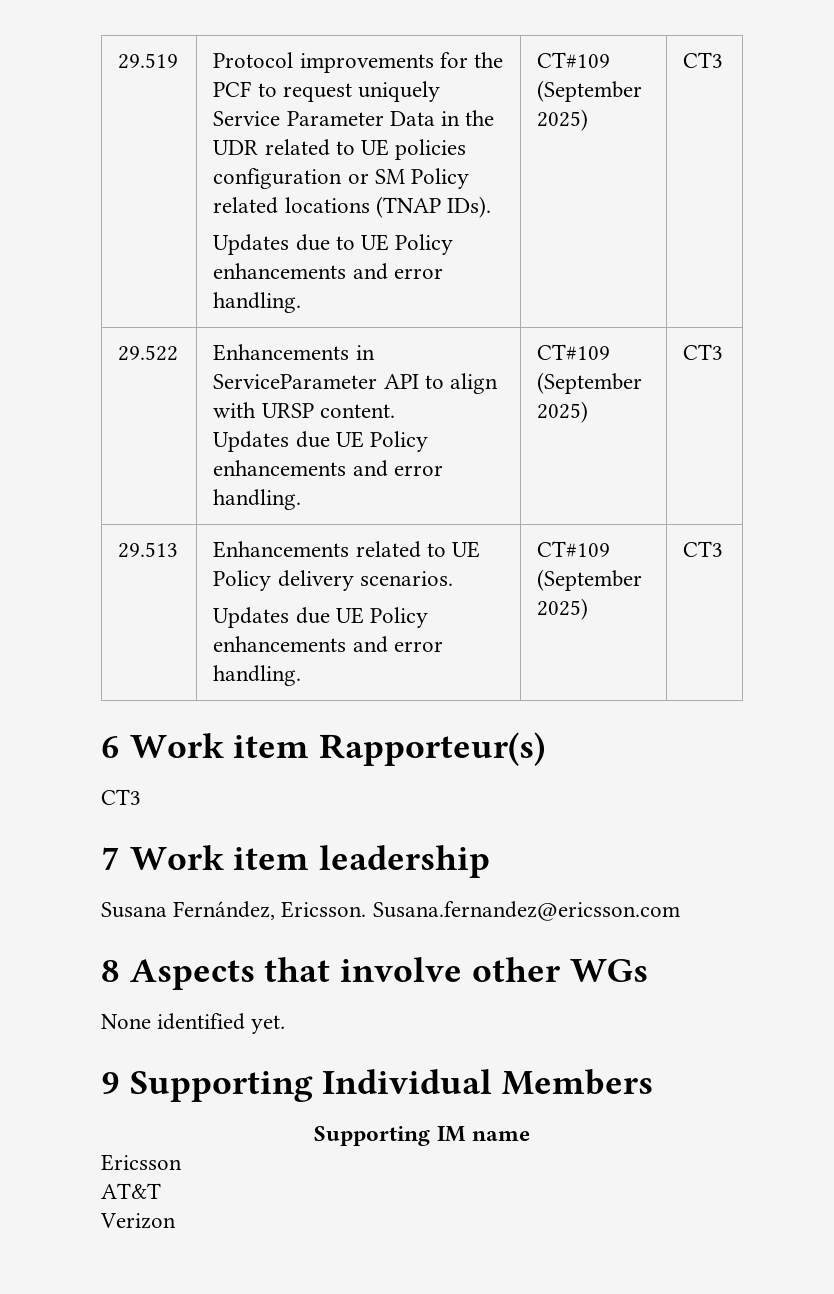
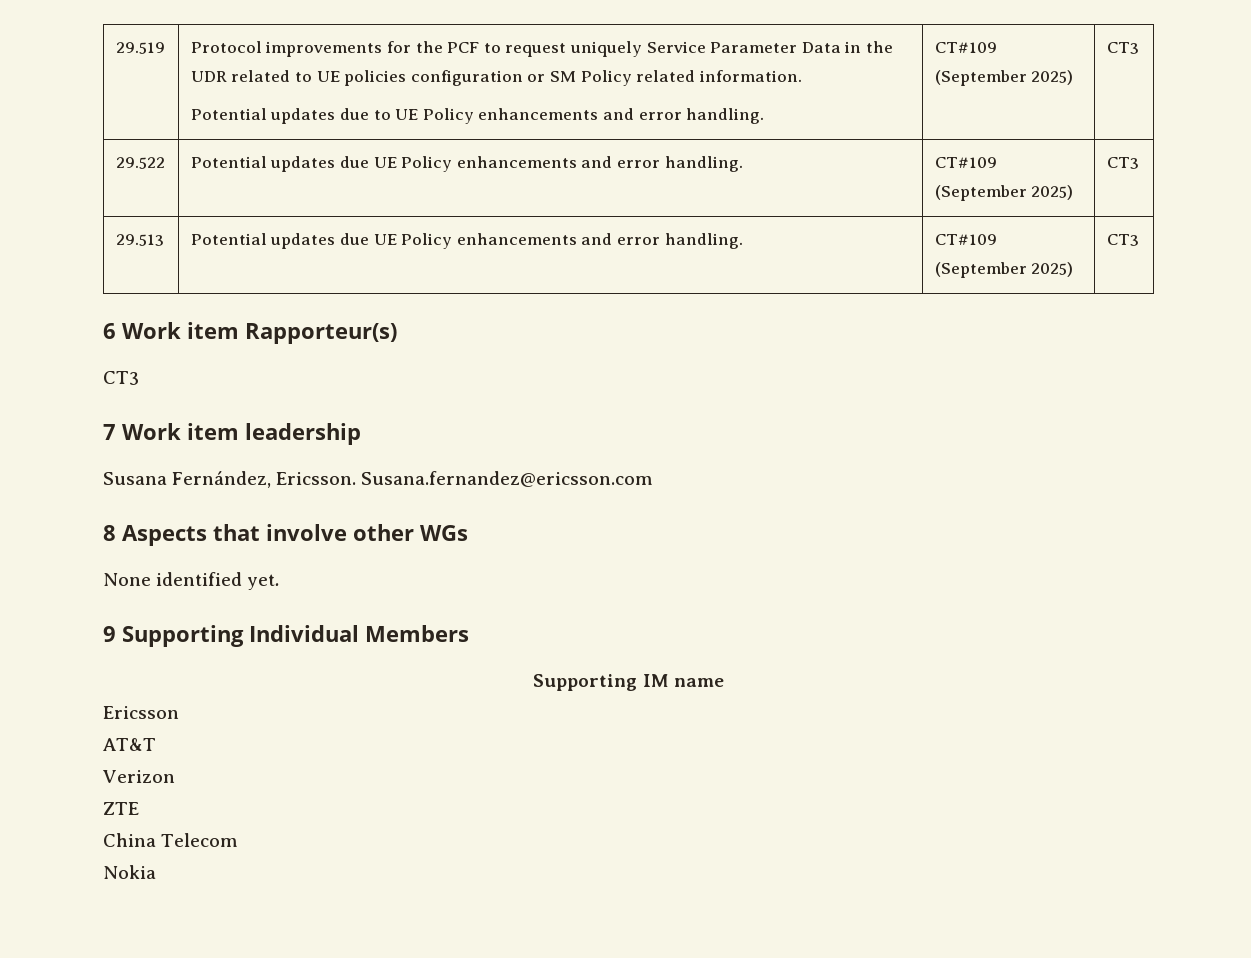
[284,196,492,218] [213,234,290,255] locations (TNAP IDs). // Updates -> [698,70,802,82] [190,108,336,124] information. // Potential updates
[213,344,375,361] [213,373,499,394] [213,402,395,418] [213,431,290,452] Enhancements in ServiceParameter API to align with URSP content. // Updates -> [190,156,336,172] Potential updates
[213,541,481,558] [213,570,453,591] [213,607,290,628] Enhancements related to UE Policy delivery scenarios. // Updates -> [190,233,336,249] Potential updates
(176, 1221) none -> [103,802,139,815] [103,833,239,847] [103,865,156,879] // ZTE // China Telecom // Nokia

